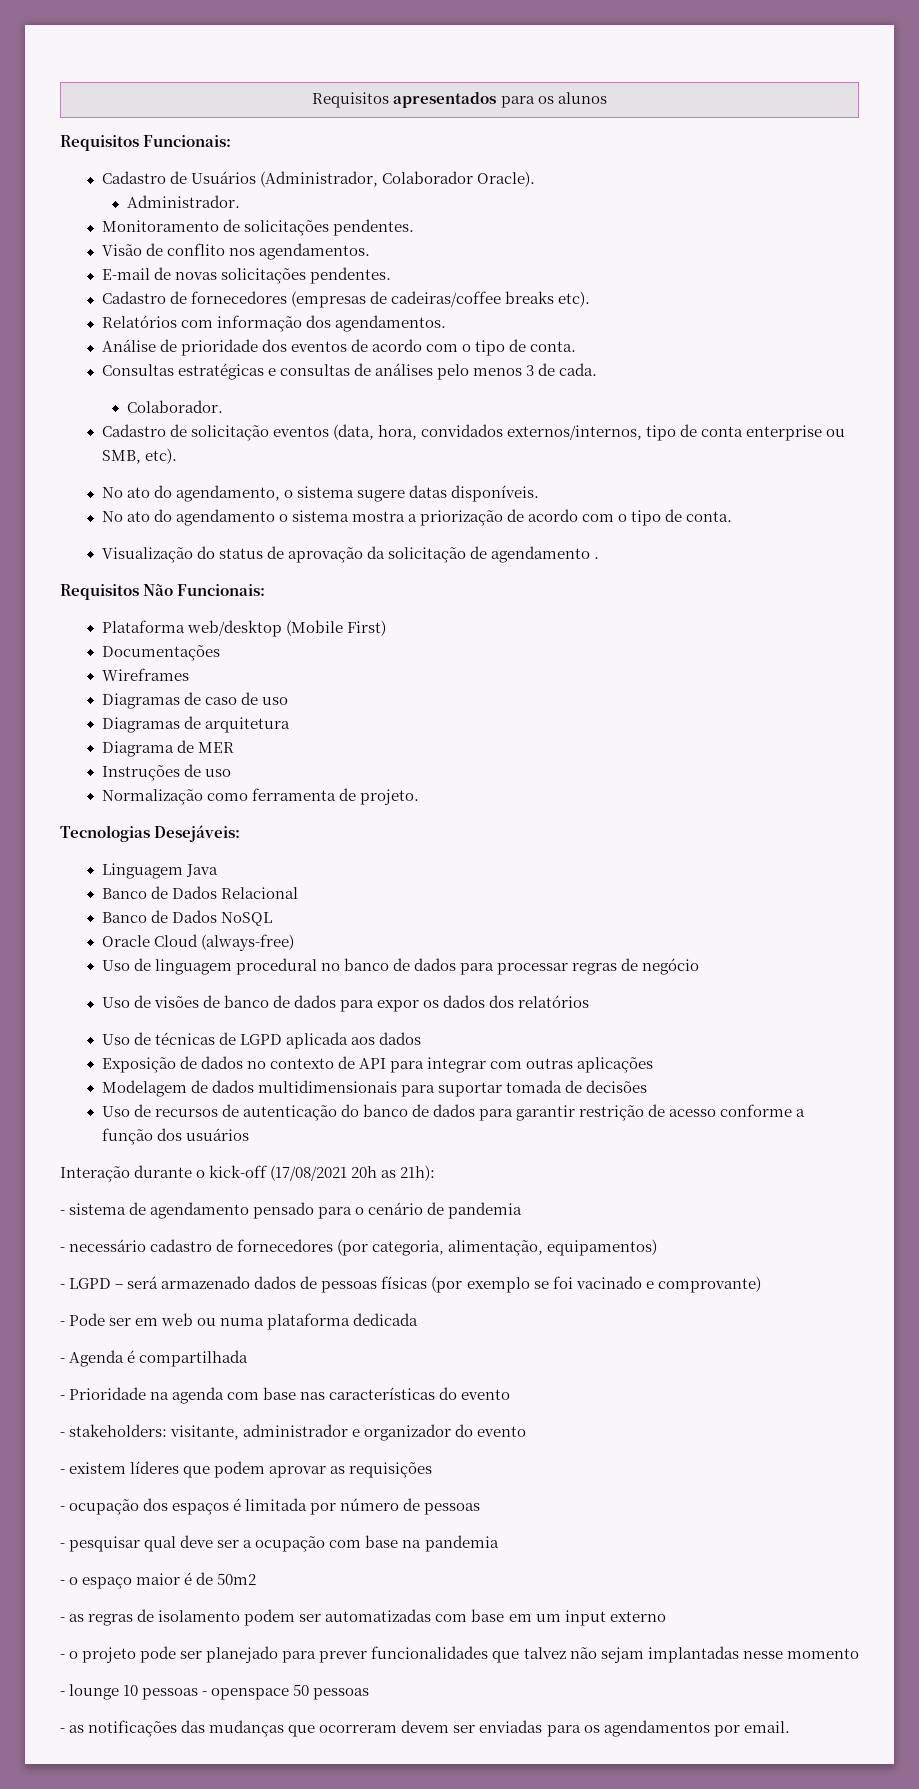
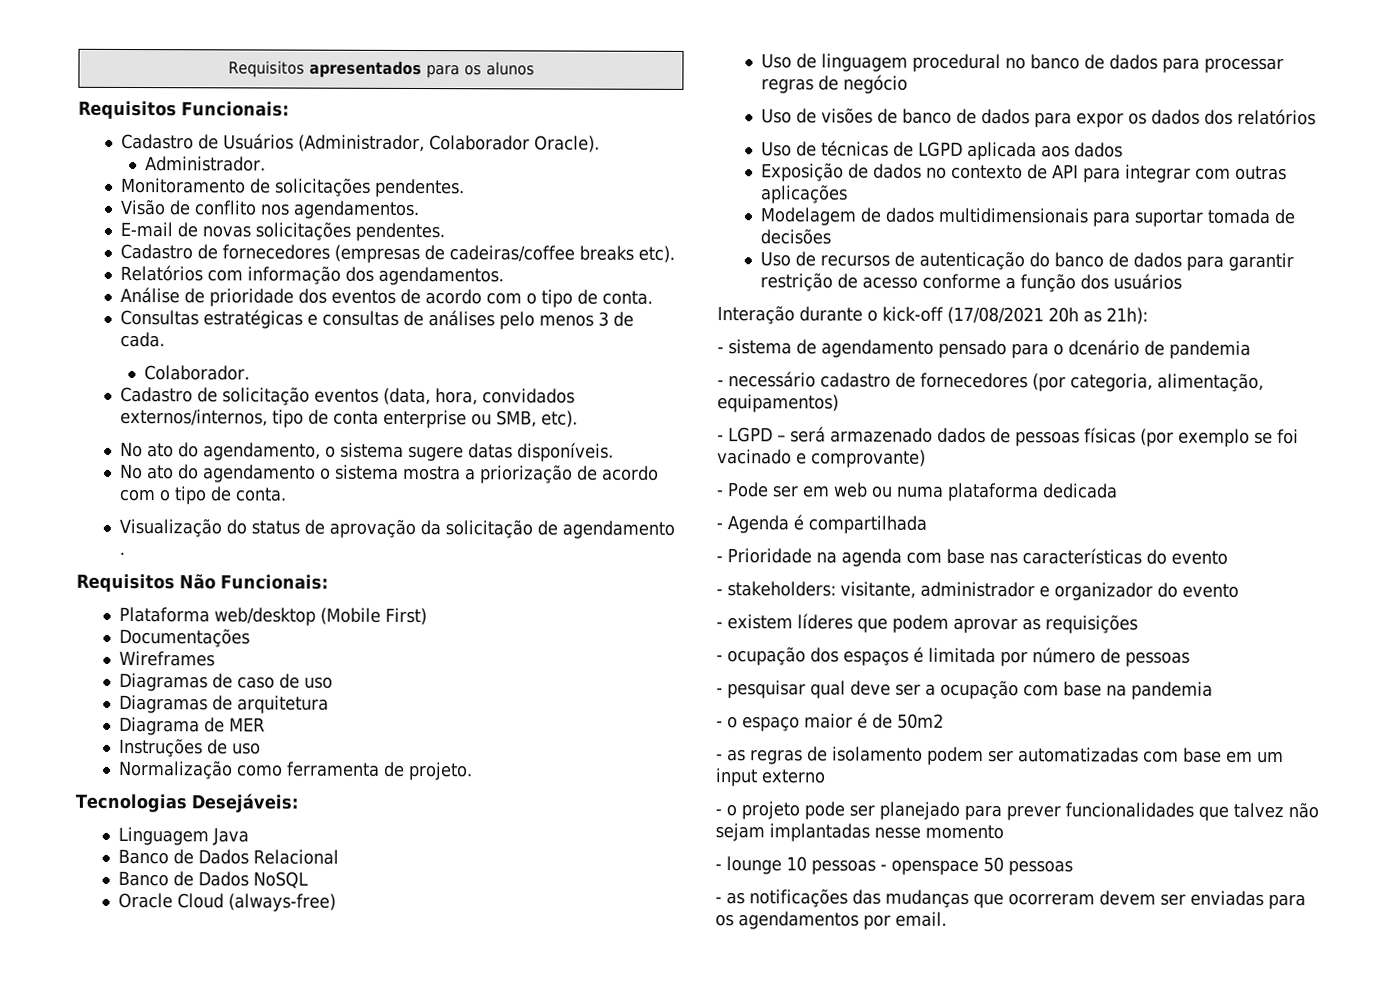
[368,1202,424,1215] cenário -> [1068,339,1140,356] dcenário

